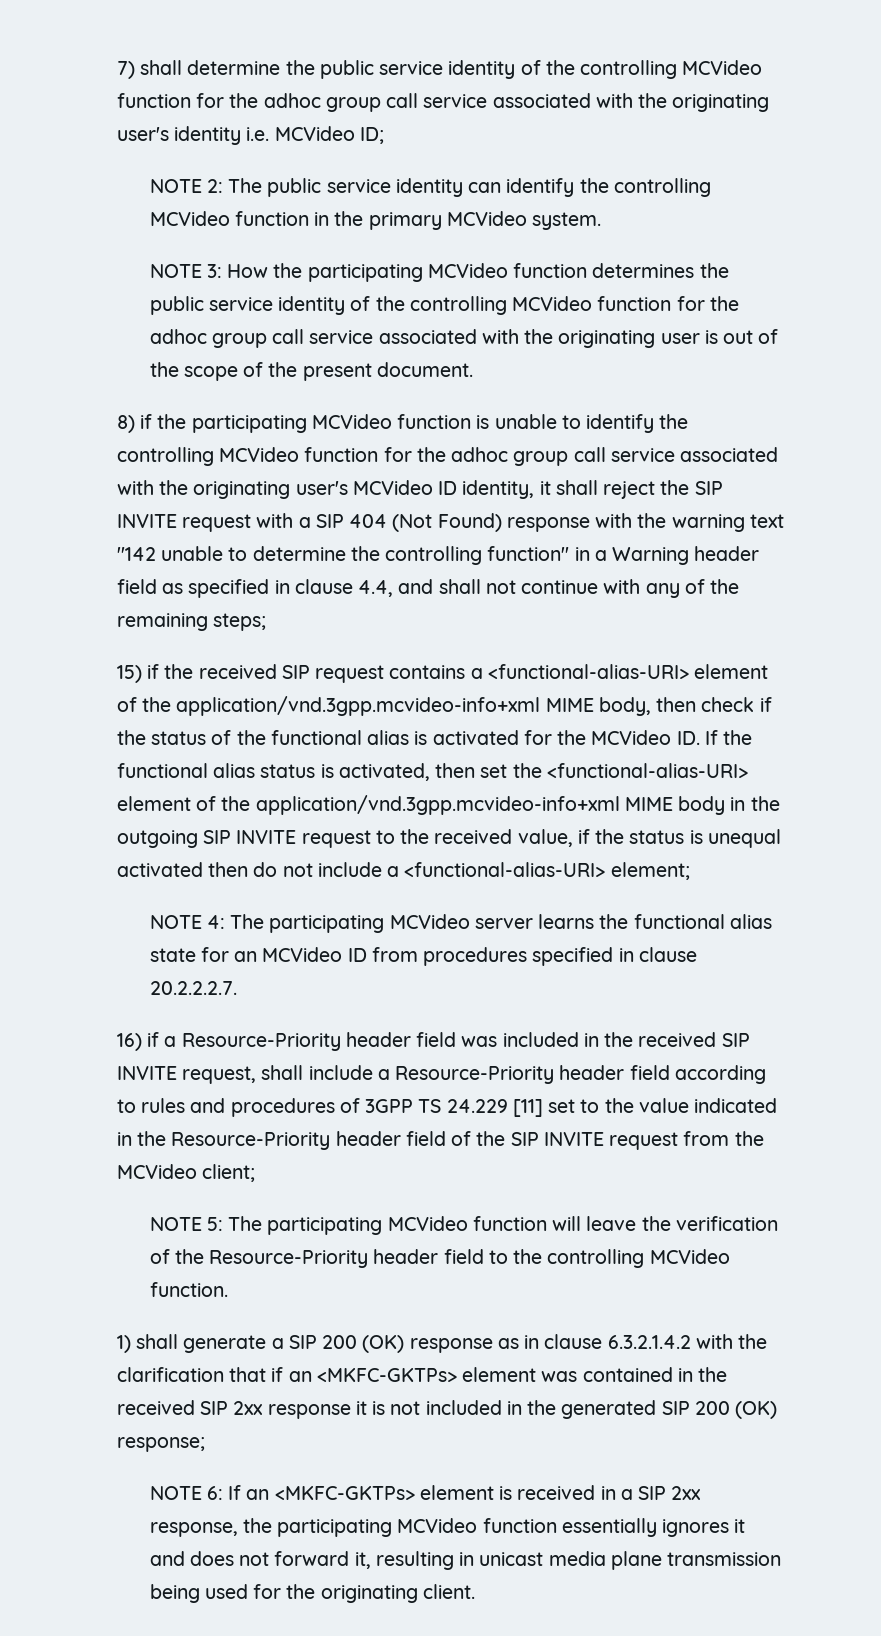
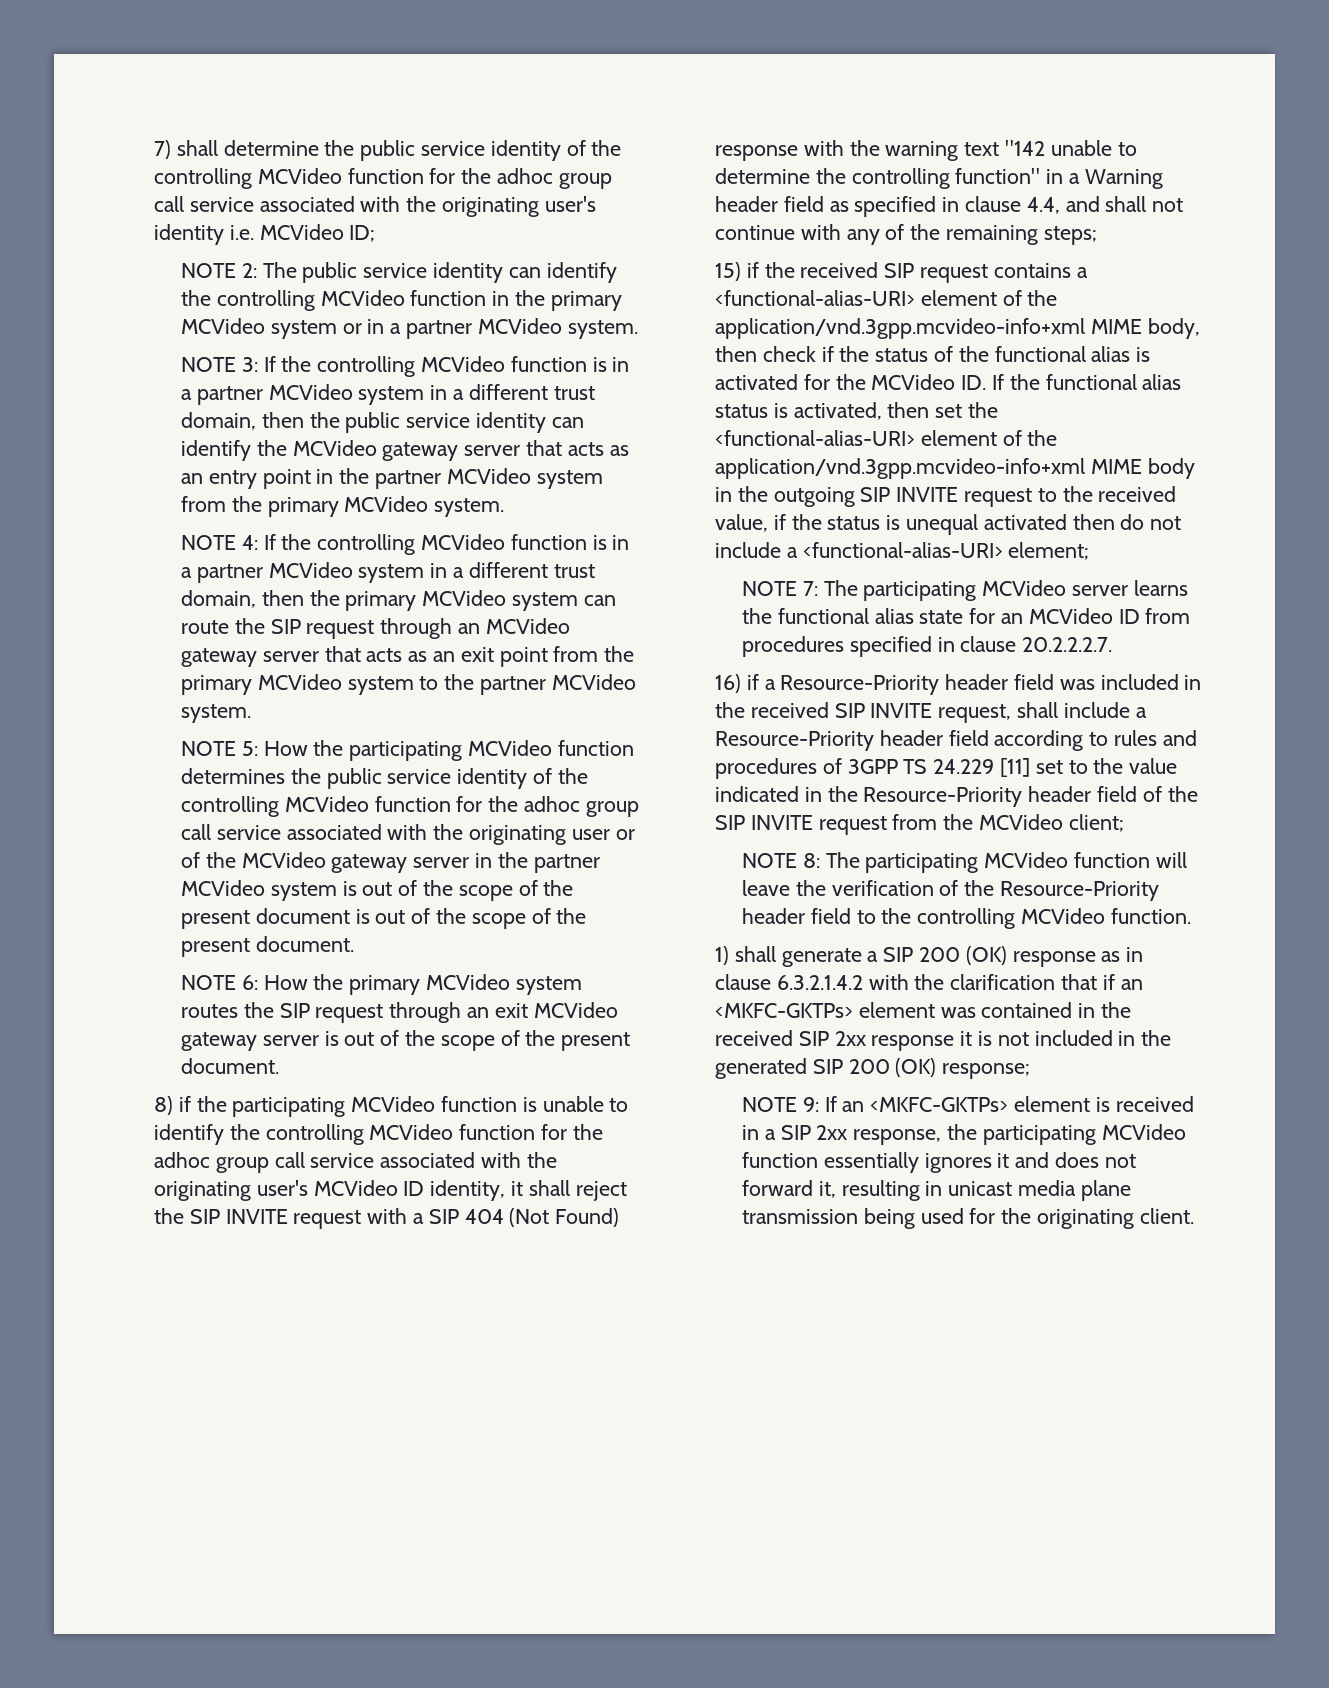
[532,212,602,230] [149,264,222,278] system. // NOTE 3: -> [270,318,638,339] [181,356,630,377] [181,384,595,405] [181,412,584,433] [181,440,629,461] [181,468,603,489] [181,496,505,517] [181,534,630,555] [181,562,595,583] [181,590,616,611] [181,618,570,639] [181,646,635,667] [181,674,636,695] [181,704,252,723] [181,741,258,756] system or in a partner MCVideo system. // NOTE 3: If the controlling MCVideo function is in a partner MCVideo system in a different trust domain, then the public service identity can identify the MCVideo gateway server that acts as an entry point in the partner MCVideo system from the primary MCVideo system. // NOTE 4: If the controlling MCVideo function is in a partner MCVideo system in a different trust domain, then the primary MCVideo system can route the SIP request through an MCVideo gateway server that acts as an exit point from the primary MCVideo system to the partner MCVideo system. // NOTE 5:
(700, 338) none -> [615,829,635,840] [181,852,600,873] [181,880,574,901] [181,908,587,929] [181,936,354,957] [181,974,582,995] [181,1002,618,1023] [181,1032,319,1051] or of the MCVideo gateway server in the partner MCVideo system is out of the scope of the present document is out of the scope of the present document. // NOTE 6: How the primary MCVideo system routes the SIP request through an exit MCVideo gateway server
[206,915,225,929] 4: -> [802,581,818,596] 7:
[206,1217,223,1231] 5: -> [802,853,820,868] 8:
[206,1486,223,1500] 6: -> [802,1097,819,1112] 9:

